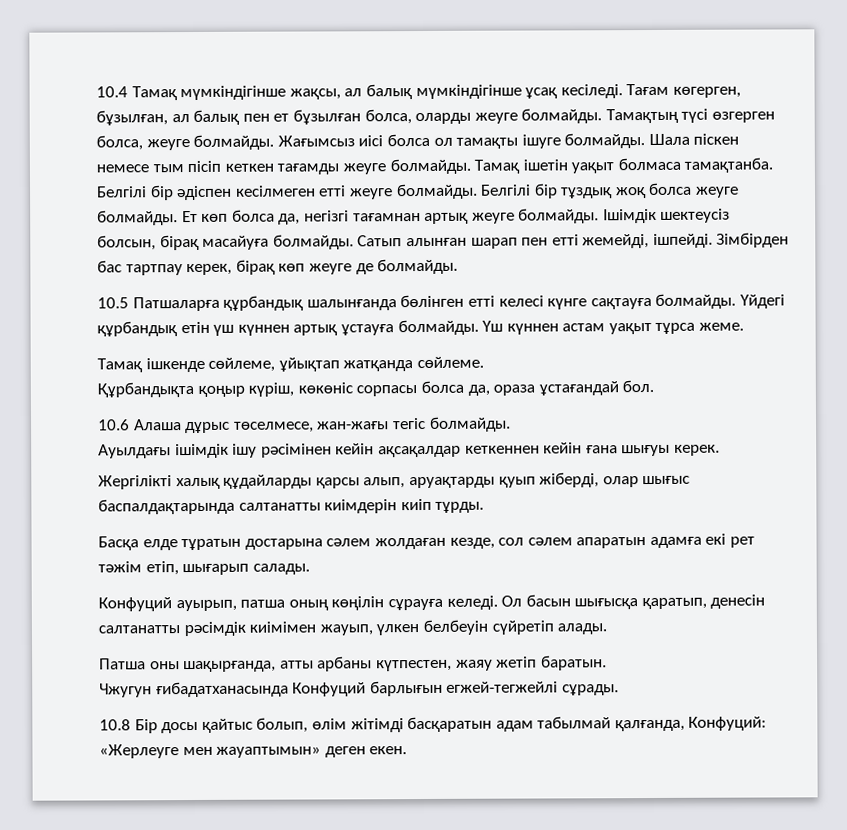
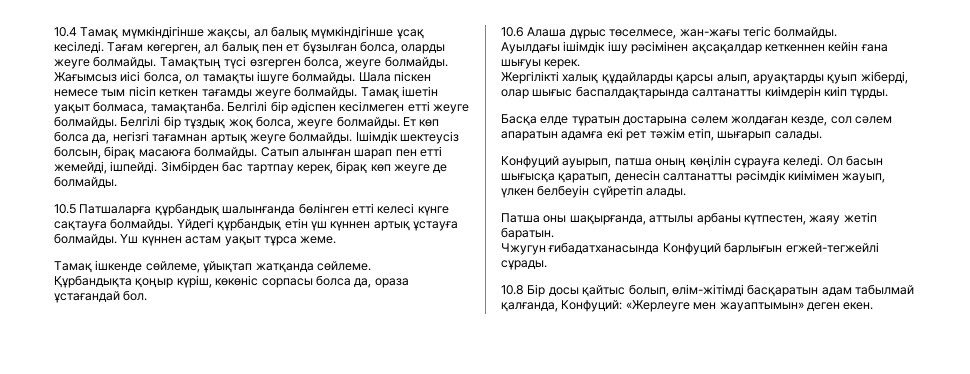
[96,110,168,126] бұзылған, -> (201, 49) none
[386,133,430,147] болса -> [143,71,182,84] болса,
[617,157,681,171] болмаса -> [93,101,148,114] болмаса,
[648,182,693,196] болса -> [255,116,294,129] болса,
[202,235,270,250] масайуға -> [138,149,191,157] масаюға
[335,443,375,455] кейін -> (689, 47) none
[279,660,314,669] атты -> [649,215,694,223] аттылы
[311,718,404,733] өлім жітімді -> [671,284,744,296] өлім-жітімді

